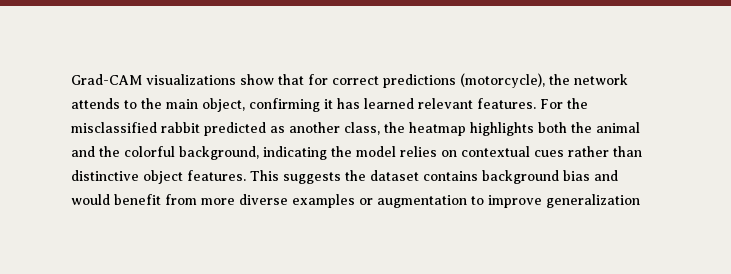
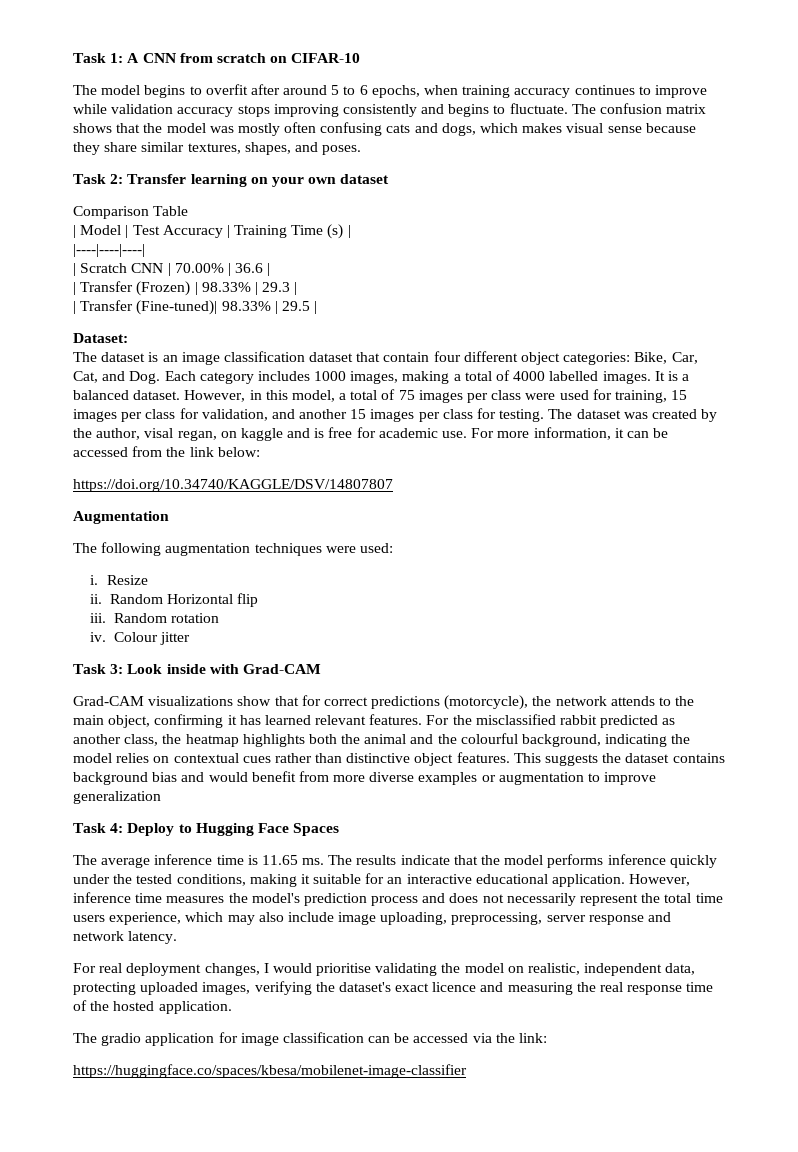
(71, 79) none -> [73,53,361,63] [73,84,707,98] [73,103,707,117] [73,122,696,136] [73,142,362,155] [73,174,390,187] [73,206,189,219] [73,224,351,239] [73,244,145,257] [73,263,271,276] [73,281,298,296] [73,300,318,315] [73,333,128,343] [73,351,698,365] [73,370,690,384] [73,389,688,403] [73,408,718,422] [73,427,669,441] [73,446,260,457] [73,479,393,492] [73,511,169,524] [73,542,393,556] [90,575,149,585] [90,593,259,607] [90,613,219,623] [90,632,190,645] [73,664,321,674] Task 1: A CNN from scratch on CIFAR-10 // The model begins to overfit after around 5 to 6 epochs, when training accuracy continues to improve while validation accuracy stops improving consistently and begins to fluctuate. The confusion matrix shows that the model was mostly often confusing cats and dogs, which makes visual sense because they share similar textures, shapes, and poses. // Task 2: Transfer learning on your own dataset // Comparison Table // | Model | Test Accuracy | Training Time (s) | // |----|----|----| // | Scratch CNN | 70.00% | 36.6 | // | Transfer (Frozen) | 98.33% | 29.3 | // | Transfer (Fine-tuned)| 98.33% | 29.5 | // Dataset: // The dataset is an image classification dataset that contain four different object categories: Bike, Car, Cat, and Dog. Each category includes 1000 images, making a total of 4000 labelled images. It is a balanced dataset. However, in this model, a total of 75 images per class were used for training, 15 images per class for validation, and another 15 images per class for testing. The dataset was created by the author, visal regan, on kaggle and is free for academic use. For more information, it can be accessed from the link below: // https://doi.org/10.34740/KAGGLE/DSV/14807807 // Augmentation // The following augmentation techniques were used: // i. Resize // ii. Random Horizontal flip // iii. Random rotation // iv. Colour jitter // Task 3: Look inside with Grad-CAM //
[124,146,175,157] colorful -> [460,733,518,744] colourful
(640, 201) none -> [73,823,340,836] [73,854,717,868] [73,873,691,887] [73,892,723,906] [73,912,672,925] [73,931,178,944] [73,963,696,976] [73,981,714,995] [73,1000,232,1014] [73,1032,548,1046] [73,1064,467,1078] // Task 4: Deploy to Hugging Face Spaces // The average inference time is 11.65 ms. The results indicate that the model performs inference quickly under the tested conditions, making it suitable for an interactive educational application. However, inference time measures the model's prediction process and does not necessarily represent the total time users experience, which may also include image uploading, preprocessing, server response and network latency. // For real deployment changes, I would prioritise validating the model on realistic, independent data, protecting uploaded images, verifying the dataset's exact licence and measuring the real response time of the hosted application. // The gradio application for image classification can be accessed via the link: // https://huggingface.co/spaces/kbesa/mobilenet-image-classifier

